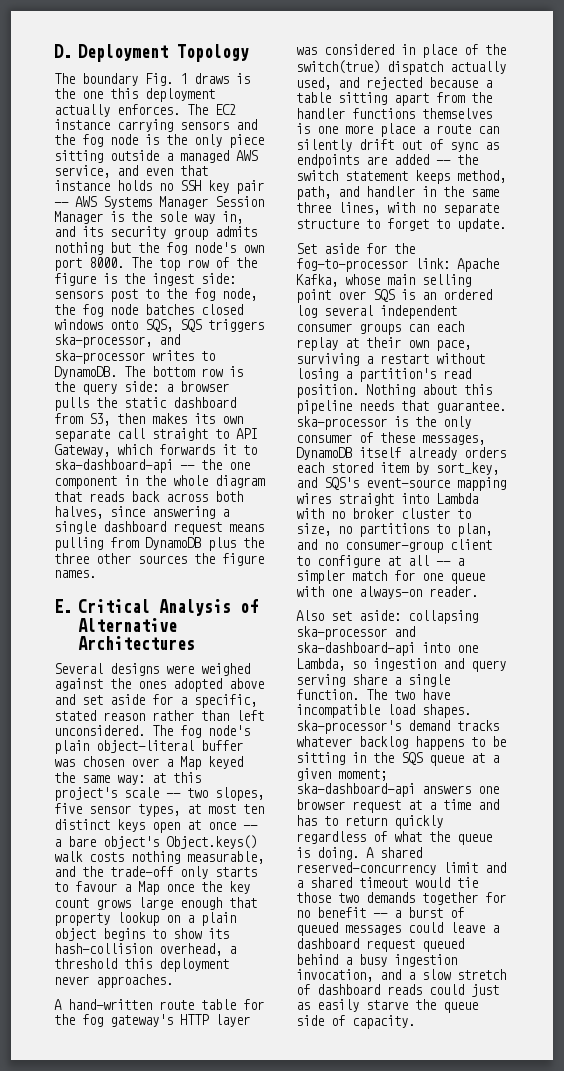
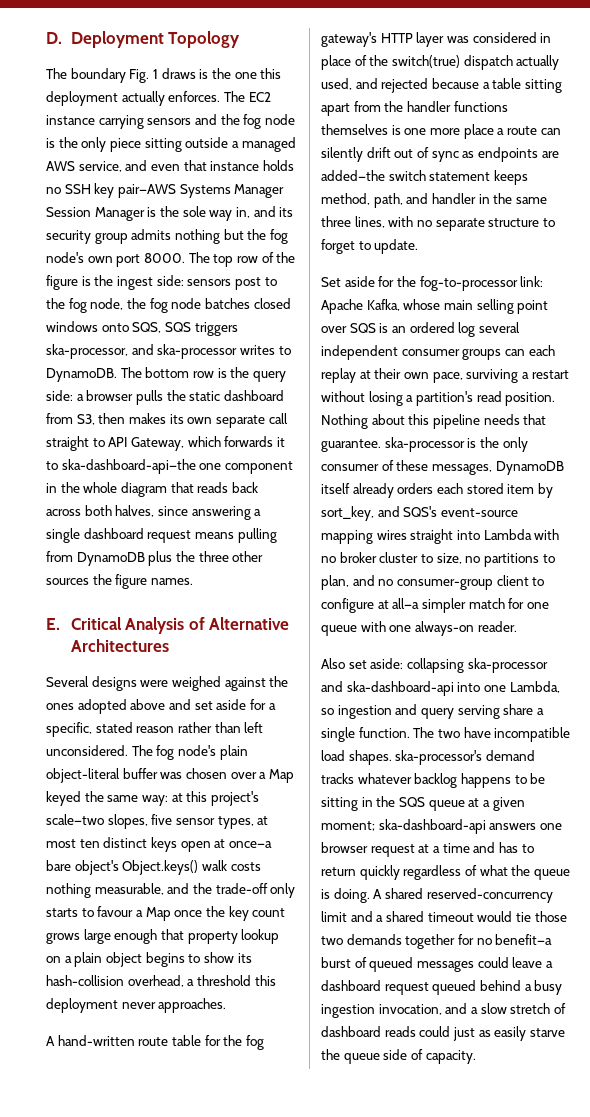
[236,180,264,194] [54,196,97,207] pair -- AWS -> [117,184,176,198] pair—AWS
[54,459,222,473] ska-dashboard-api -- the -> [61,459,196,474] ska-dashboard-api—the
[124,787,208,798] scale -- two -> [46,814,104,825] scale—two
[208,822,258,830] [54,839,61,847] once -- a -> [228,841,272,848] once—a
[394,154,478,165] added -- the -> [321,170,385,181] added—the
[408,555,464,566] all -- a -> [392,598,420,609] all—a
[317,907,401,918] benefit -- a -> [495,934,553,945] benefit—a

